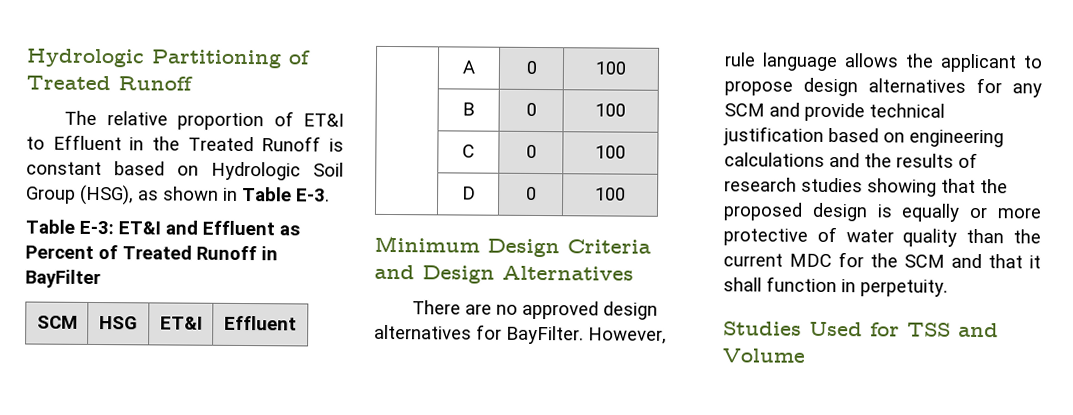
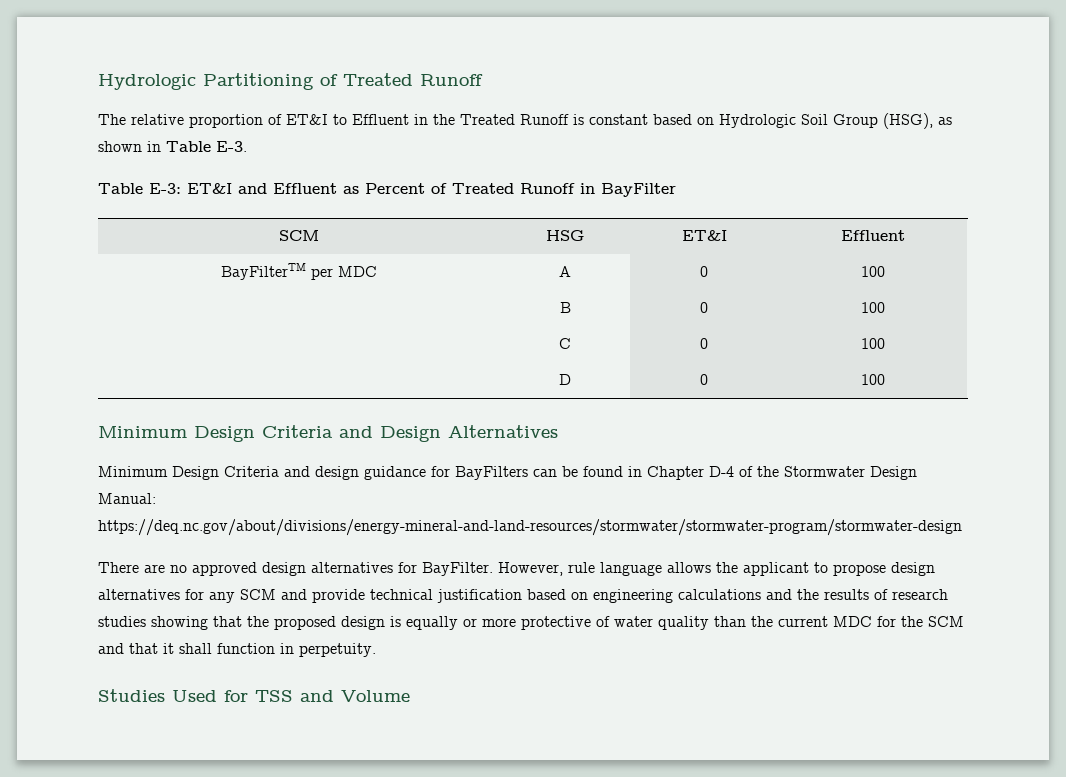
(297, 323) none -> [221,262,377,280] BayFilterTM per MDC
(634, 273) none -> [98,466,917,480] [98,493,156,504] [98,519,962,536] // Minimum Design Criteria and design guidance for BayFilters can be found in Chapter D-4 of the Stormwater Design Manual: https://deq.nc.gov/about/divisions/energy-mineral-and-land-resources/stormwater/stormwater-program/stormwater-design

